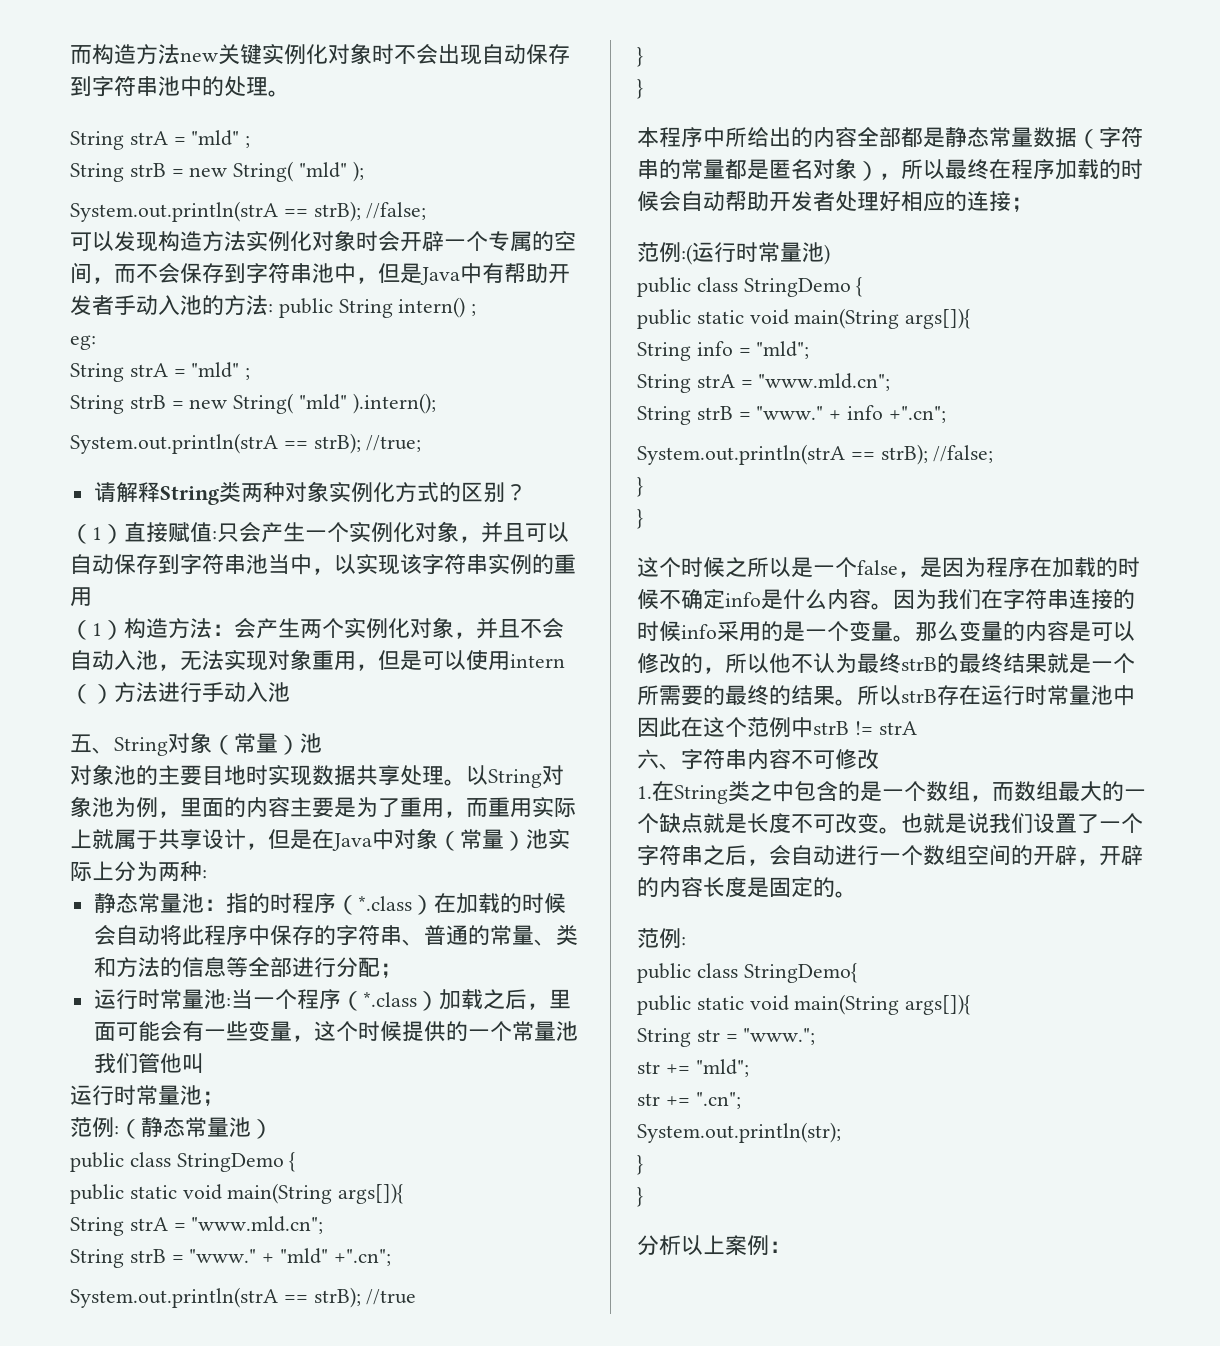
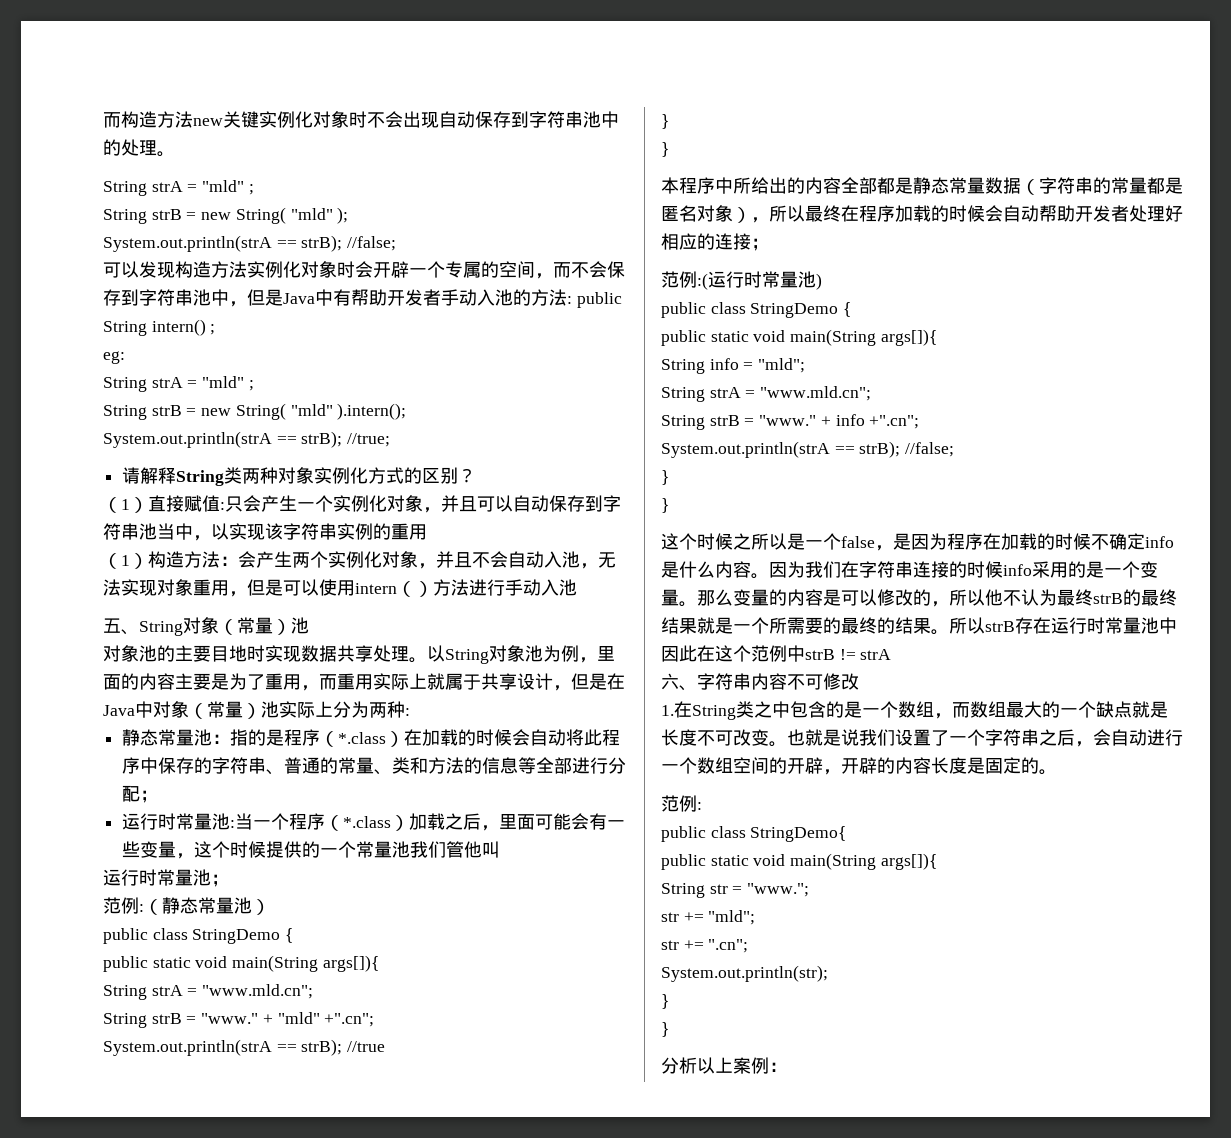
[269,893,292,913] 时 -> [266,729,285,746] 是

